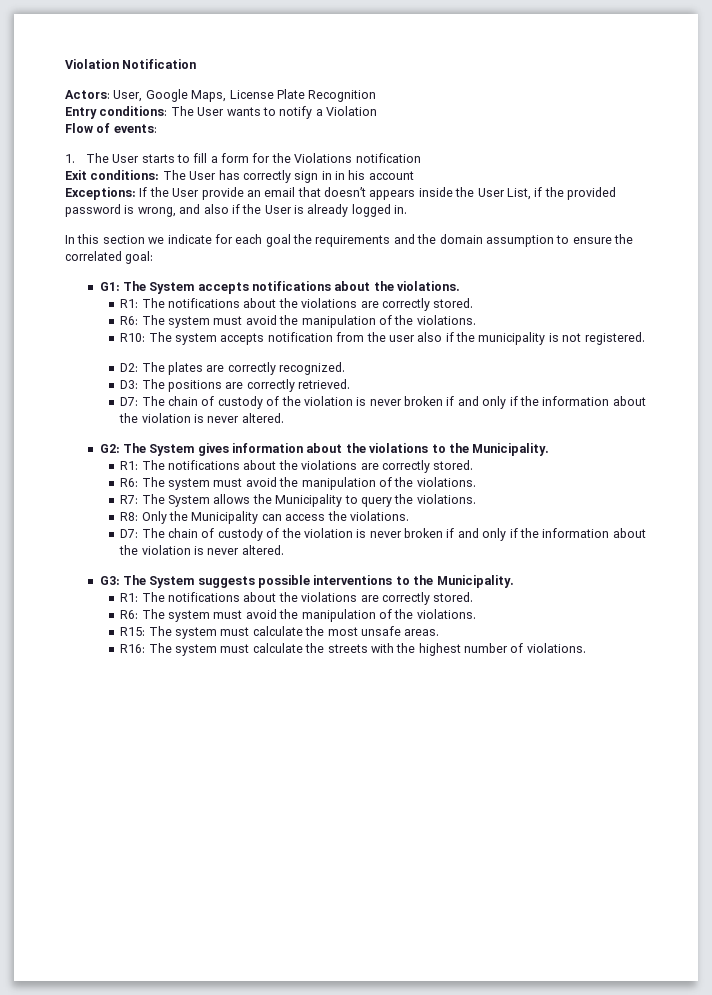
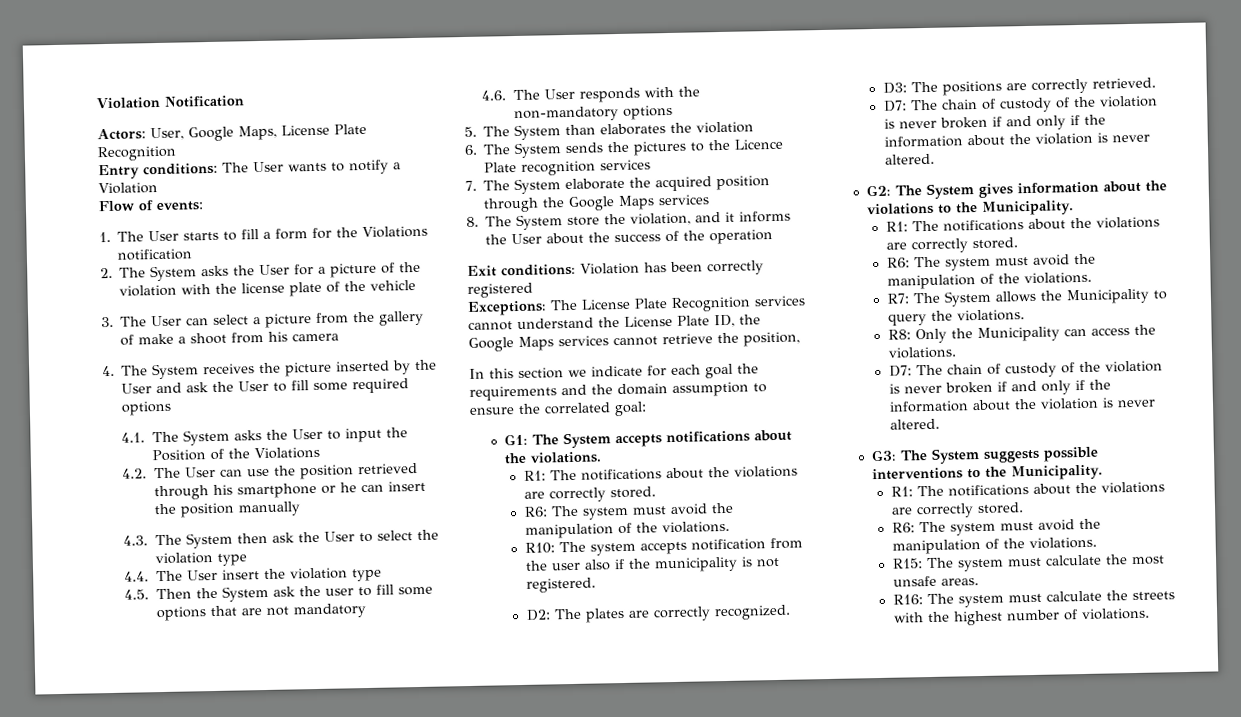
[65,170,414,183] [65,187,616,200] [65,204,408,217] Exit conditions: The User has correctly sign in in his account // Exceptions: If the User provide an email that doesn’t appears inside the User List, if the provided password is wrong, and also if the User is already logged in. -> [100,261,422,282] [119,279,417,297] [101,310,425,328] [120,331,340,346] [102,359,438,380] [121,378,410,394] [121,400,173,416] [121,427,408,446] [151,446,320,462] [122,462,418,480] [153,480,426,501] [153,501,301,518] [123,529,439,549] [154,552,247,566] [124,567,382,582] [124,584,433,602] [155,603,367,622] [481,86,700,103] [513,104,673,123] [464,121,755,141] [464,138,784,159] [484,159,652,176] [465,175,771,195] [483,194,711,213] [466,210,792,231] [485,228,774,245] [467,260,764,277] [467,282,533,298] [467,295,805,316] [468,314,761,331] [468,331,800,352] 2. The System asks the User for a picture of the violation with the license plate of the vehicle // 3. The User can select a picture from the gallery of make a shoot from his camera // 4. The System receives the picture inserted by the User and ask the User to fill some required options // 4.1. The System asks the User to input the Position of the Violations // 4.2. The User can use the position retrieved through his smartphone or he can insert the position manually // 4.3. The System then ask the User to select the violation type // 4.4. The User insert the violation type // 4.5. Then the System ask the user to fill some options that are not mandatory // 4.6. The User responds with the non-mandatory options // 5. The System than elaborates the violation // 6. The System sends the pictures to the Licence Plate recognition services // 7. The System elaborate the acquired position through the Google Maps services // 8. The System store the violation, and it informs the User about the success of the operation // Exit conditions: Violation has been correctly registered // Exceptions: The License Plate Recognition services cannot understand the License Plate ID, the Google Maps services cannot retrieve the position,

